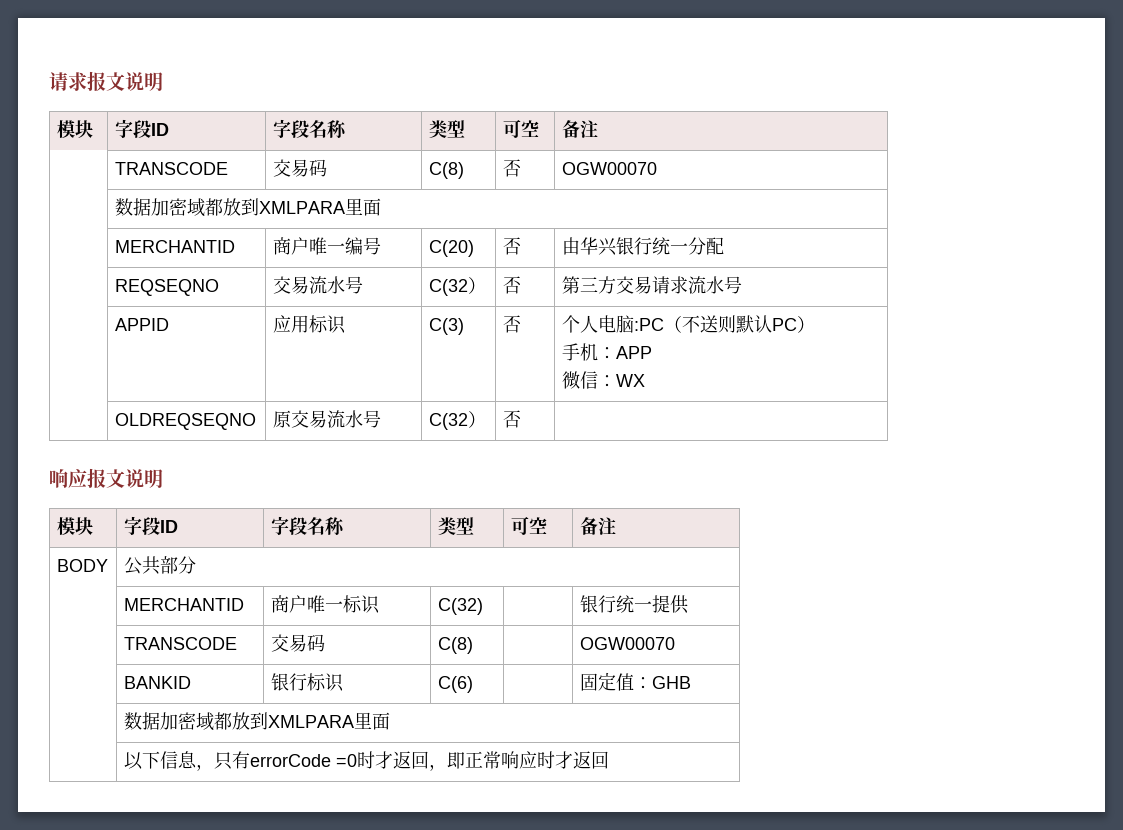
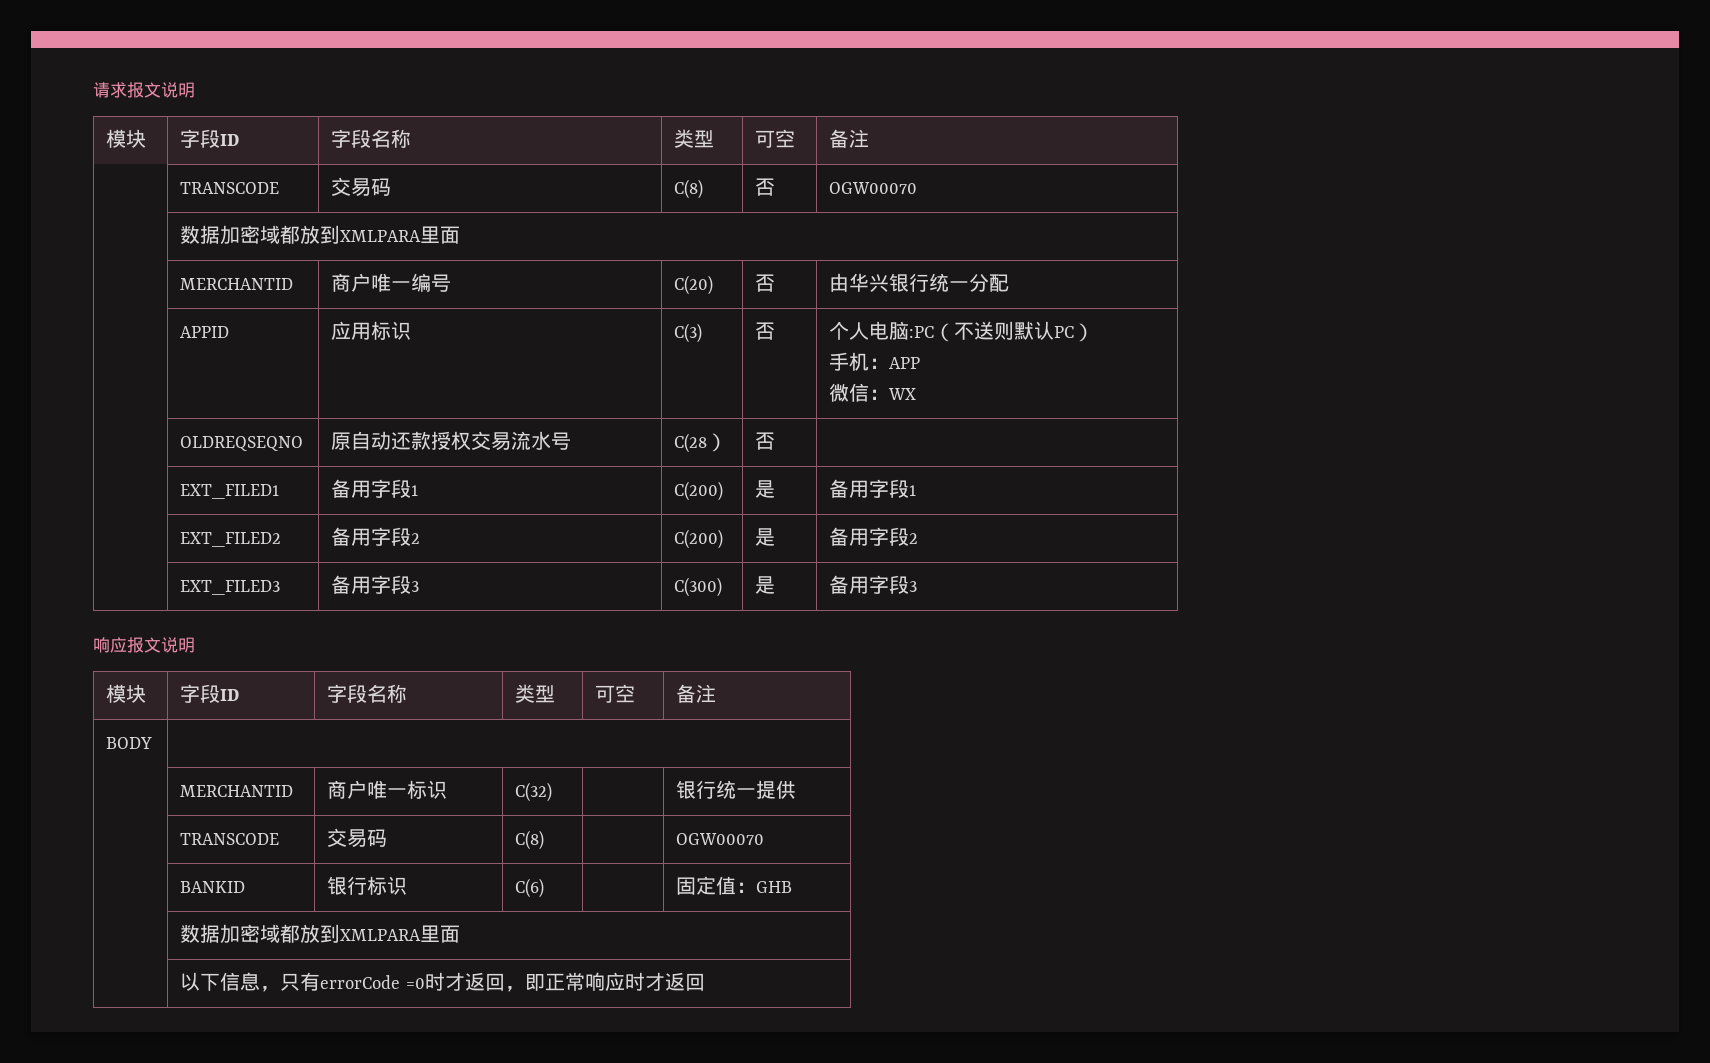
[114,279,219,296] [272,276,363,294] [428,277,486,296] [502,276,521,294] [561,276,742,294] // | REQSEQNO | 交易流水号 | C(32） | 否 | 第三方交易请求流水号 -> (1010, 283) none
[290,410,381,428] [428,411,486,430] [502,410,521,428] 交易流水号 | C(32） | 否 | -> [351,431,572,451] [674,433,728,453] [755,432,776,450] [180,484,280,499] [331,479,419,498] [674,481,724,501] [755,480,776,498] [829,479,917,498] [180,532,282,547] [331,527,421,546] [674,529,724,549] [755,528,776,546] [829,527,919,546] [180,580,281,595] [331,575,420,594] [674,577,723,597] [755,576,776,594] [829,575,918,594] 自动还款授权交易流水号 | C(28） | 否 | // | EXT_FILED1 | 备用字段1 | C(200) | 是 | 备用字段1 // | EXT_FILED2 | 备用字段2 | C(200) | 是 | 备用字段2 // | EXT_FILED3 | 备用字段3 | C(300) | 是 | 备用字段3
[123,556,196,575] 公共部分 -> (153, 743) none

